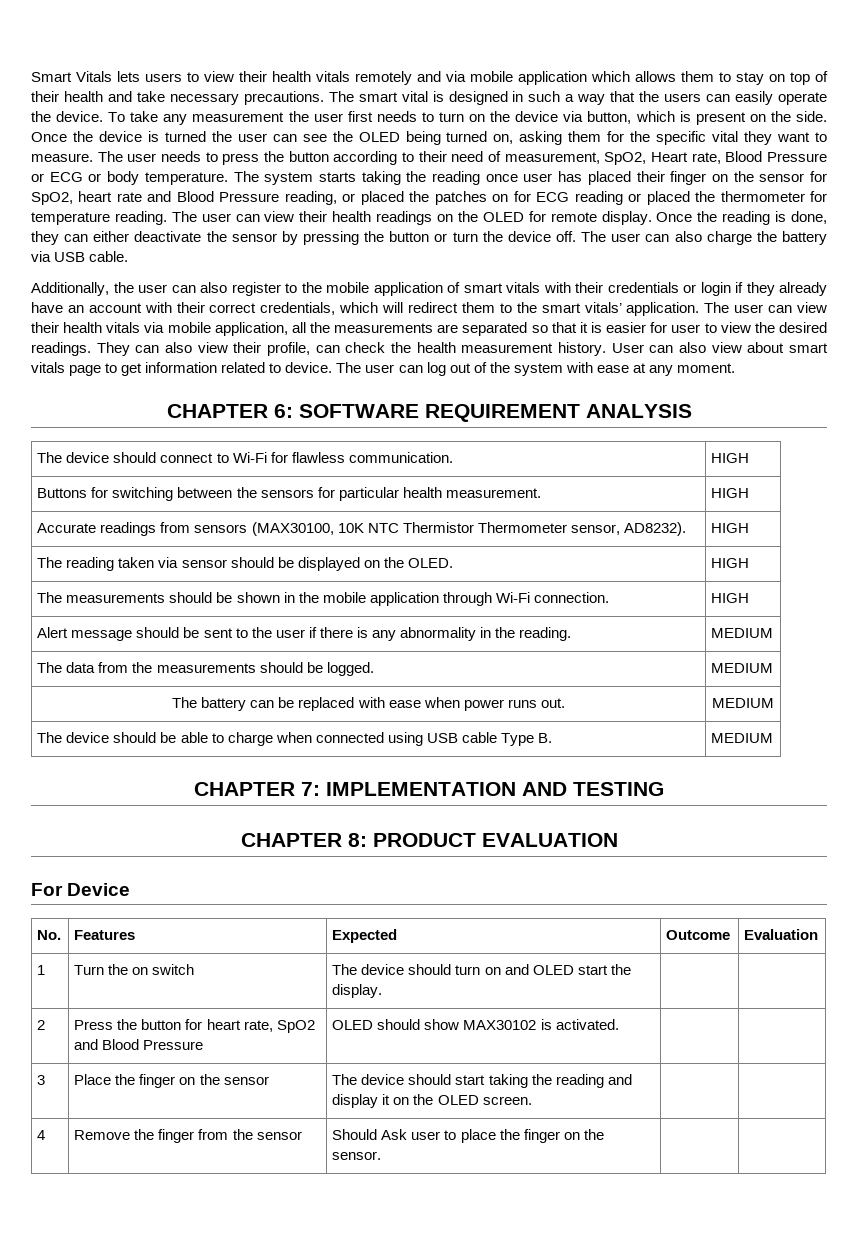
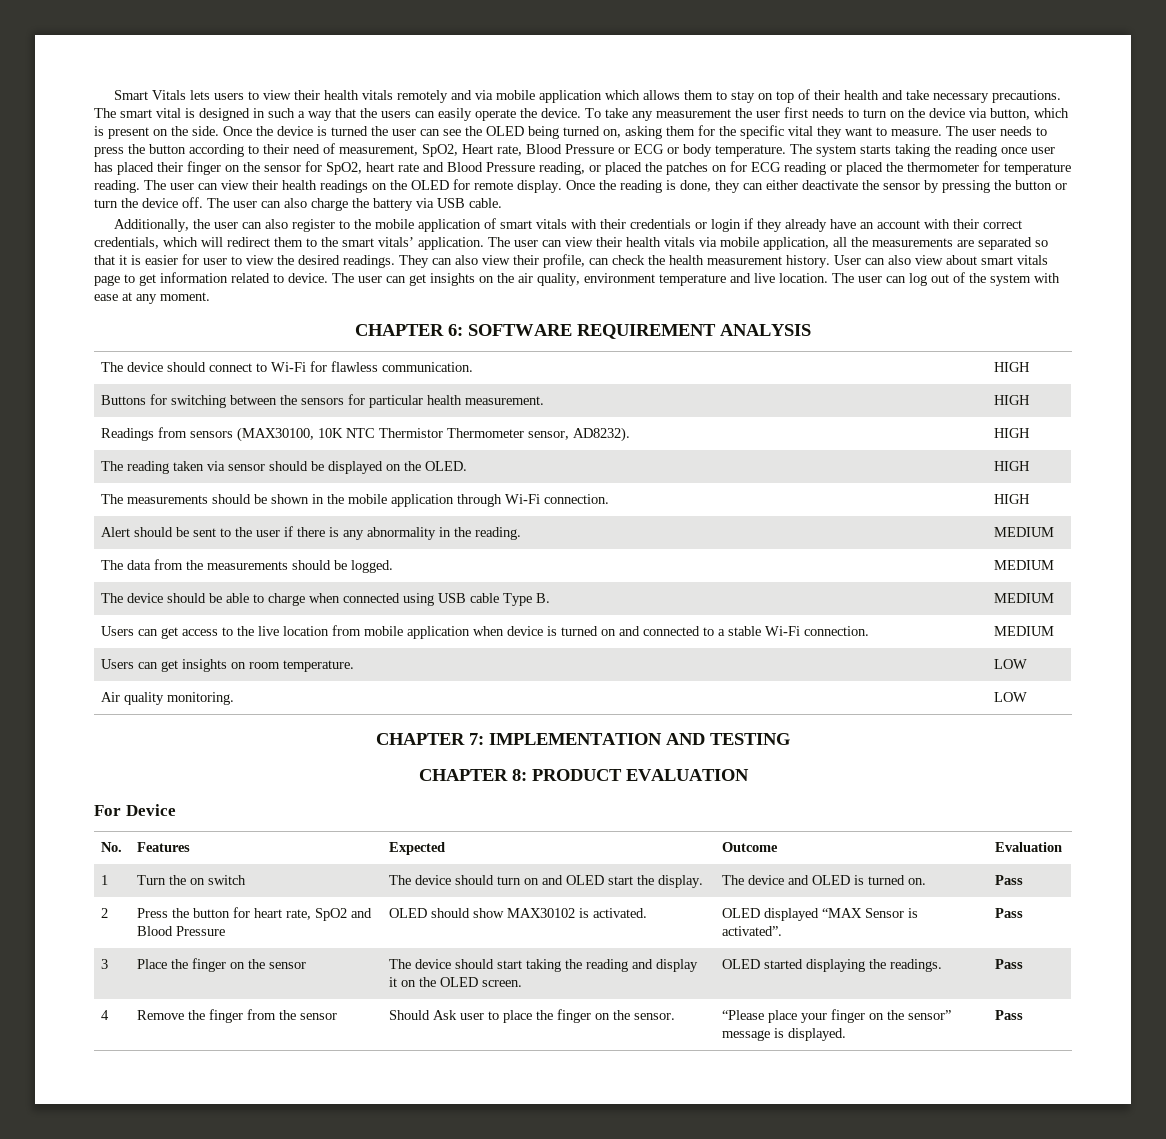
(423, 369) none -> [409,273,906,286] get insights on the air quality, environment temperature and live location. The user can
[37,522,157,536] Accurate readings -> [101,428,155,441] Readings
[71,630,133,641] message -> (131, 532) none
[172,697,565,711] [712,698,774,708] // The battery can be replaced with ease when power runs out. | MEDIUM -> (1055, 565) none
(774, 738) none -> [101,625,870,639] [994,626,1055,636] [101,659,355,672] [994,659,1028,669] [101,692,235,705] [994,692,1028,702] // Users can get access to the live location from mobile application when device is turned on and connected to a stable Wi-Fi connection. | MEDIUM // Users can get insights on room temperature. | LOW // Air quality monitoring. | LOW
(383, 991) | -> [722,875,927,885] [995,875,1024,885] The device and OLED is turned on. | Pass
(619, 1024) | -> [722,908,919,921] [722,926,783,936] [995,908,1024,918] OLED displayed “MAX Sensor is activated”. | Pass
(532, 1100) | -> [722,959,943,972] [995,959,1024,969] OLED started displaying the readings. | Pass
(382, 1155) | -> [722,1009,952,1023] [722,1028,847,1041] [995,1010,1024,1020] “Please place your finger on the sensor” message is displayed. | Pass

